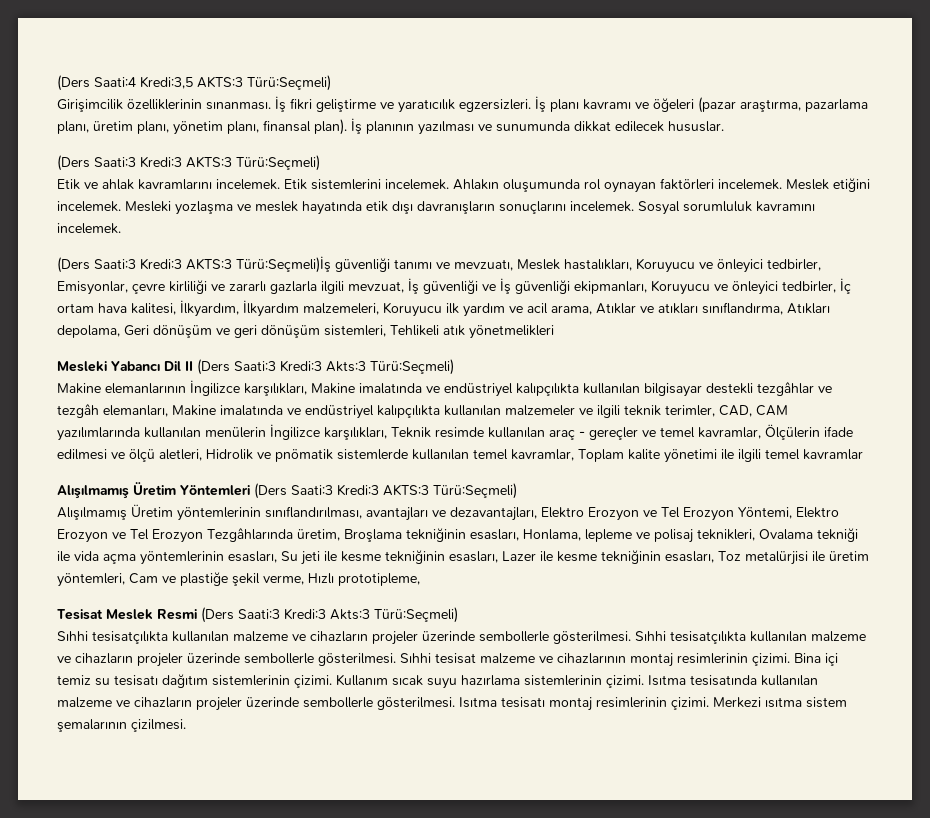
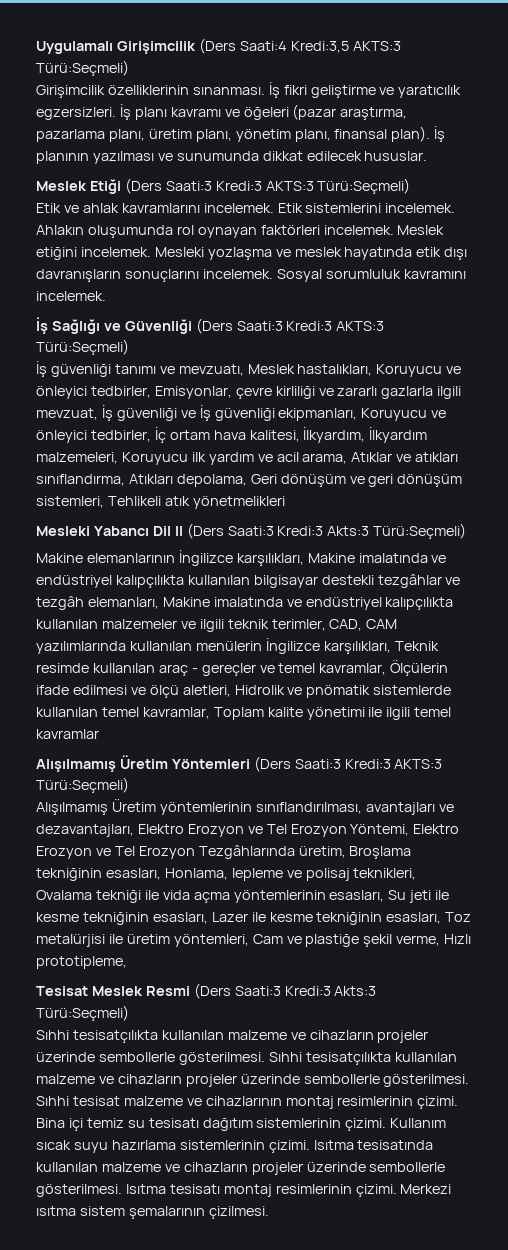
(57, 83) none -> [36,41,196,54] Uygulamalı Girişimcilik
(724, 126) none -> [36,179,121,194] Meslek Etiği
[57,256,331,273] (Ders Saati:3 Kredi:3 AKTS:3 Türü:Seçmeli)İş -> [36,317,385,334] [36,339,129,355] [36,361,47,377] İş Sağlığı ve Güvenliği (Ders Saati:3 Kredi:3 AKTS:3 Türü:Seçmeli) // İş

